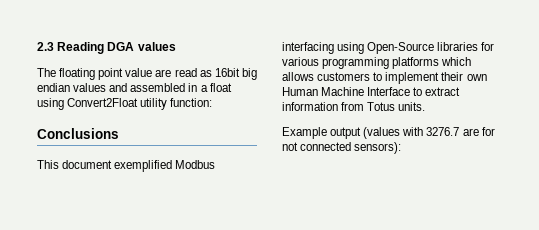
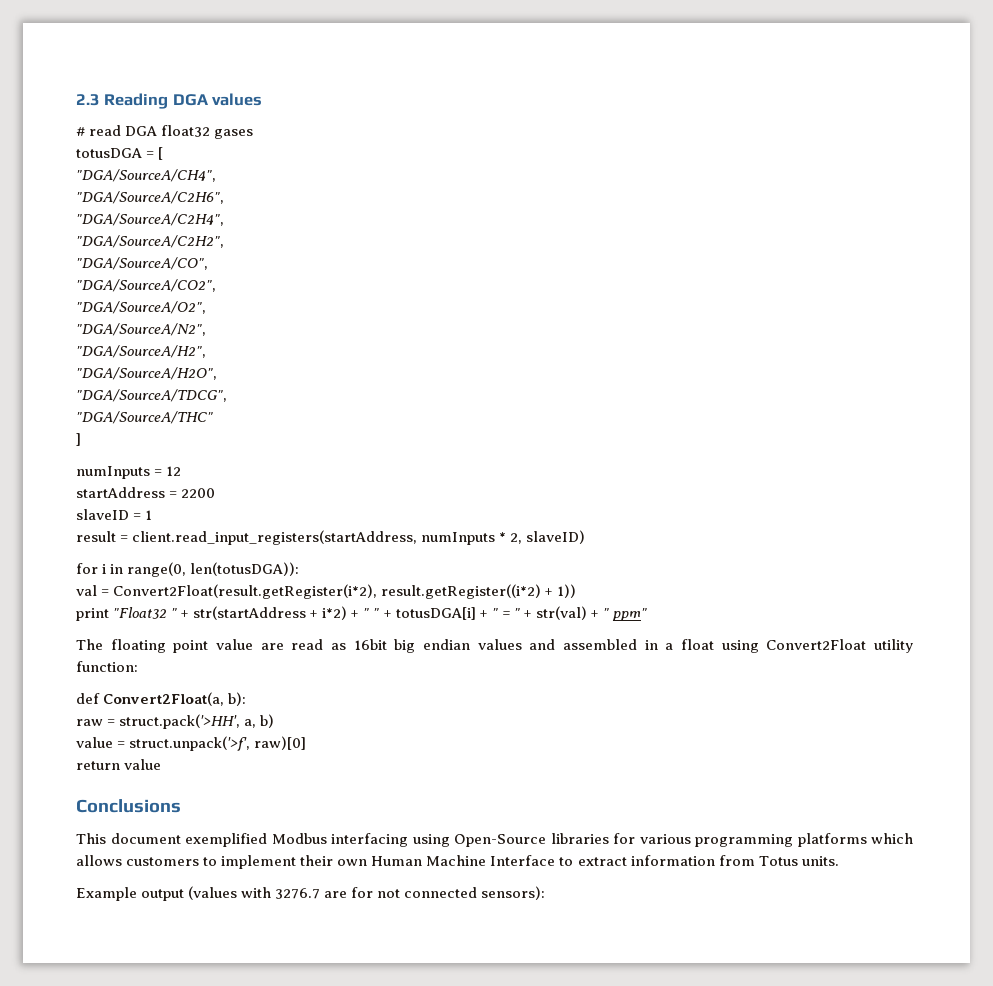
(176, 46) none -> [76,125,254,139] [76,147,164,160] [76,169,216,182] [76,191,224,204] [76,213,224,226] [76,235,224,248] [76,257,208,270] [76,279,216,292] [76,301,206,314] [76,323,206,336] [76,345,206,358] [76,367,217,380] [76,389,227,402] [76,411,213,424] [76,433,81,446] [76,466,182,479] [76,487,216,498] [76,509,153,520] [76,530,586,545] [76,562,300,577] [76,584,577,599] [76,606,647,621] // # read DGA float32 gases // totusDGA = [ // "DGA/SourceA/CH4", // "DGA/SourceA/C2H6", // "DGA/SourceA/C2H4", // "DGA/SourceA/C2H2", // "DGA/SourceA/CO", // "DGA/SourceA/CO2", // "DGA/SourceA/O2", // "DGA/SourceA/N2", // "DGA/SourceA/H2", // "DGA/SourceA/H2O", // "DGA/SourceA/TDCG", // "DGA/SourceA/THC" // ] // numInputs = 12 // startAddress = 2200 // slaveID = 1 // result = client.read_input_registers(startAddress, numInputs * 2, slaveID) // for i in range(0, len(totusDGA)): // val = Convert2Float(result.getRegister(i*2), result.getRegister((i*2) + 1)) // print "Float32 " + str(startAddress + i*2) + " " + totusDGA[i] + " = " + str(val) + " ppm"
(213, 102) none -> [76,692,247,706] [76,714,275,729] [76,736,307,751] [76,759,162,770] // def Convert2Float(a, b): // raw = struct.pack('>HH', a, b) // value = struct.unpack('>f', raw)[0] // return value

